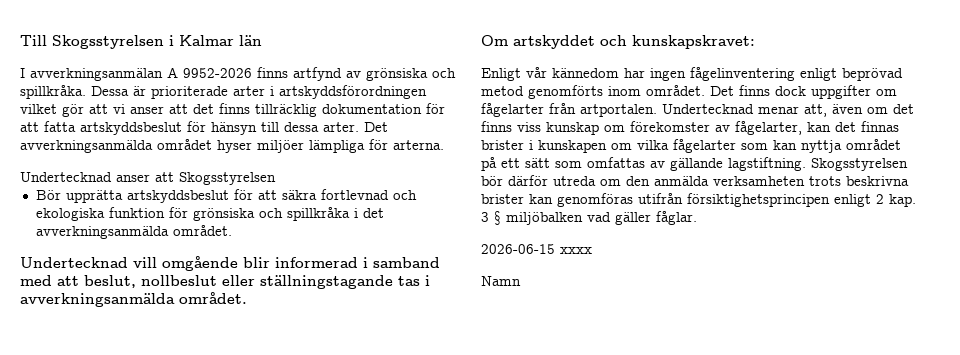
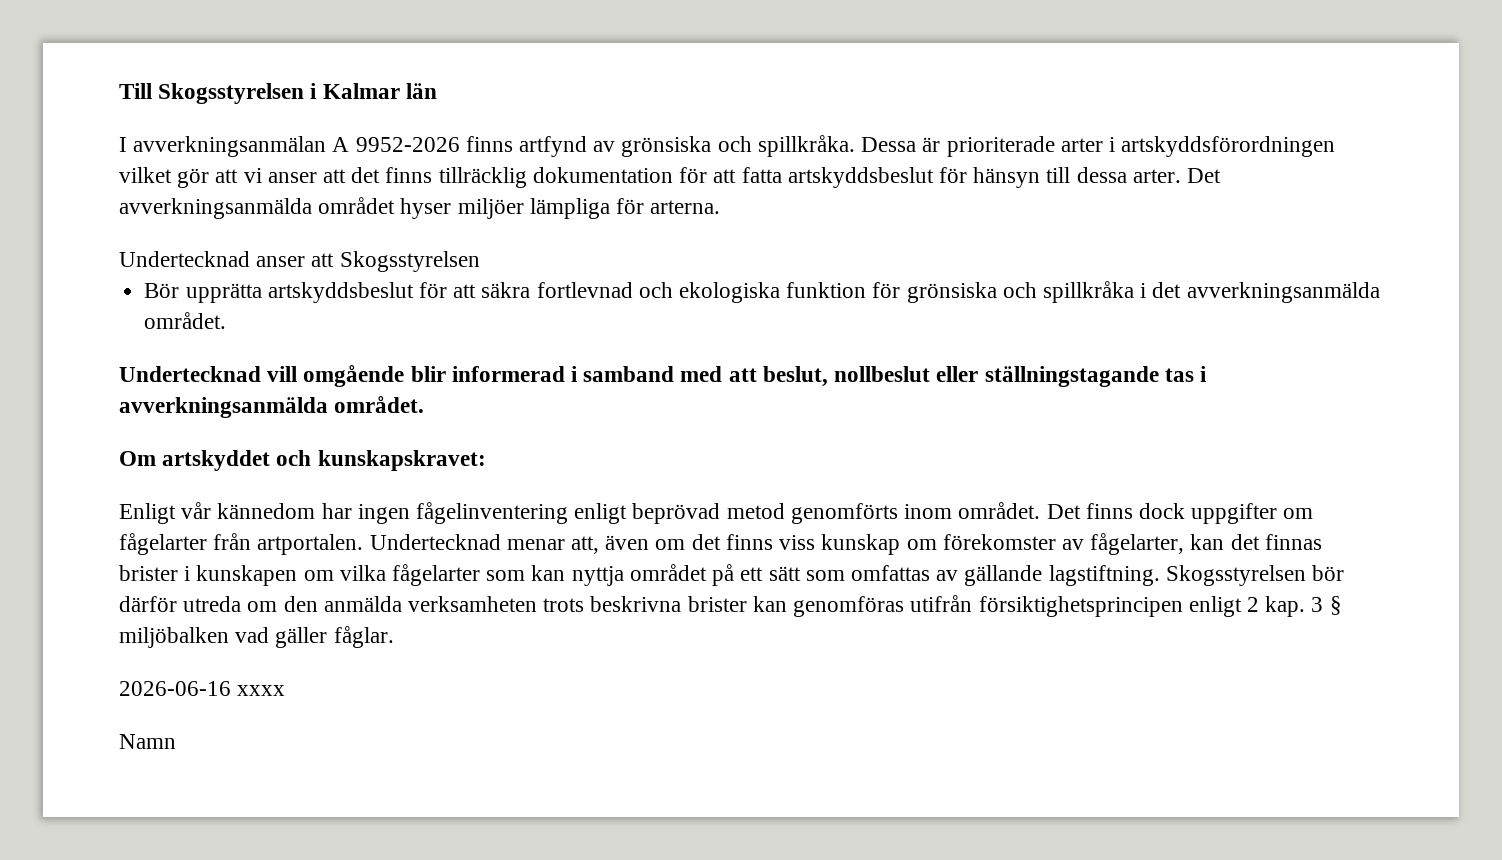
[481,244,555,254] 2026-06-15 -> [119,681,231,696] 2026-06-16

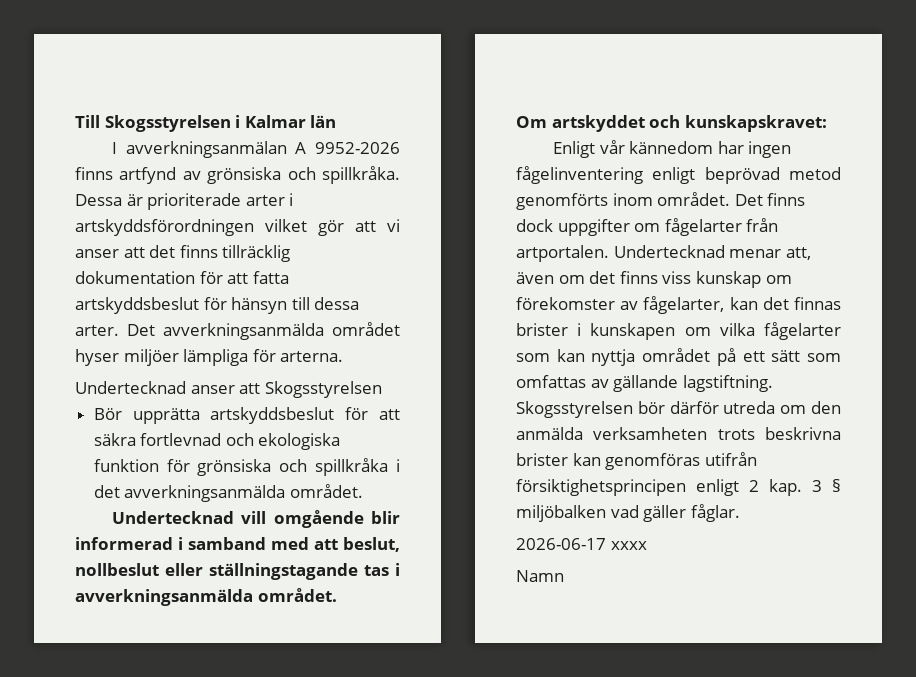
[119,681,231,696] 2026-06-16 -> [516,538,606,550] 2026-06-17

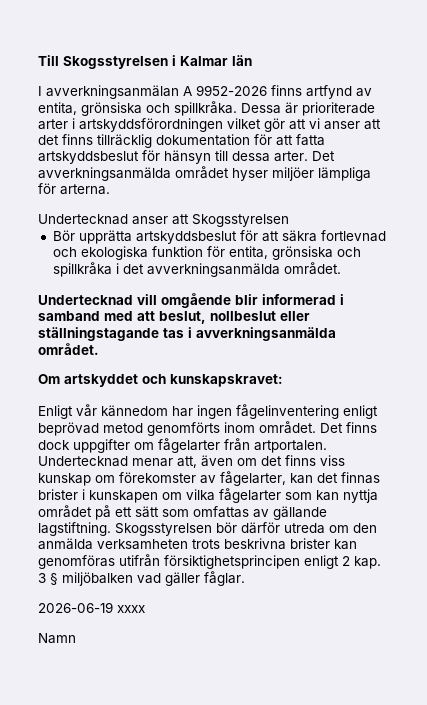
(201, 175) none -> [38,102,77,115] entita,
(190, 465) none -> [228,246,268,259] entita,
[516,538,606,550] 2026-06-17 -> [38,602,113,613] 2026-06-19

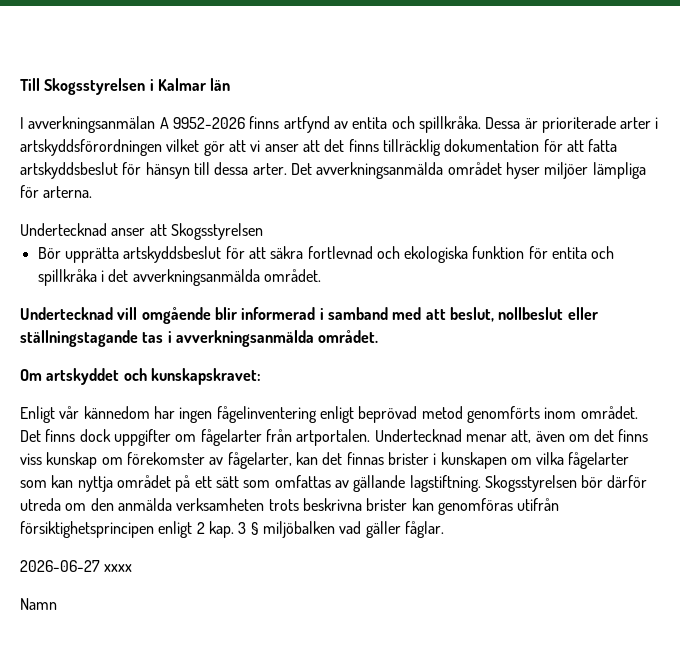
[38,102,142,116] entita, grönsiska -> [352,117,388,129] entita
[228,246,333,260] entita, grönsiska -> [552,247,588,259] entita
[38,602,113,613] 2026-06-19 -> [20,560,100,572] 2026-06-27

